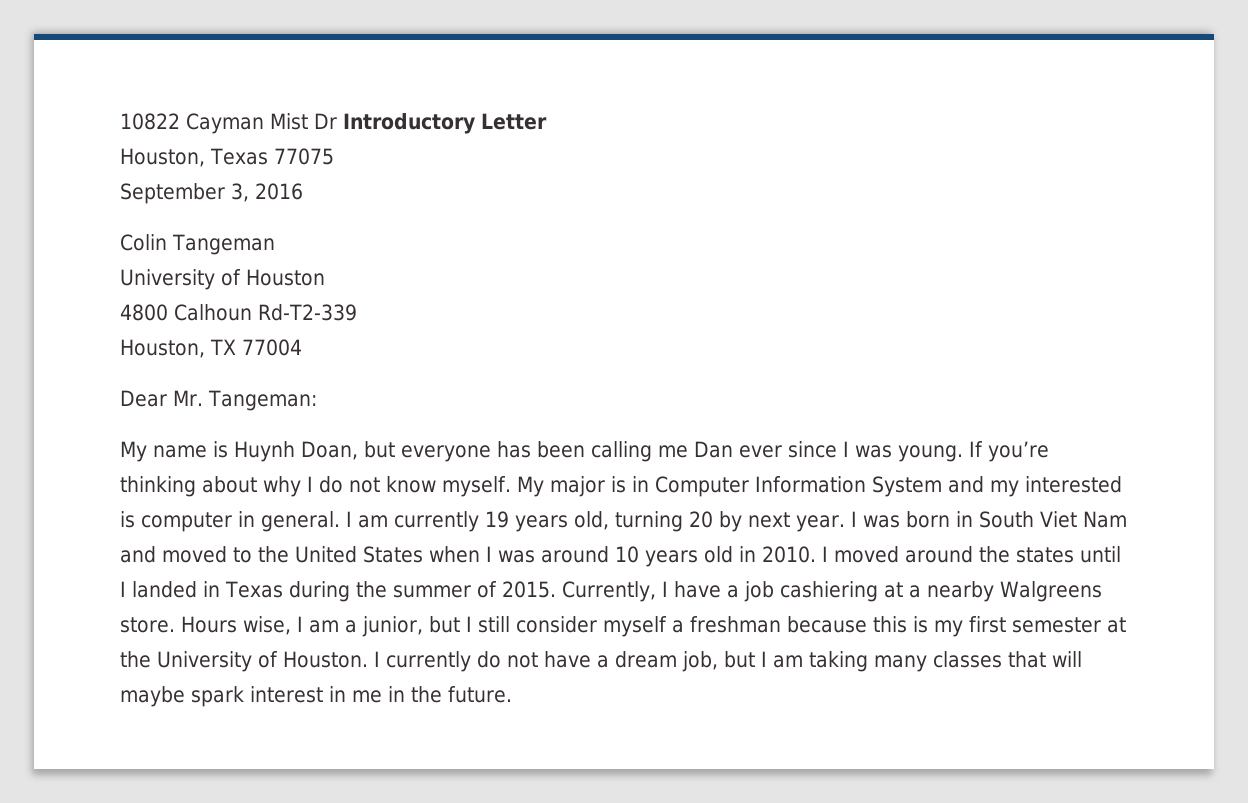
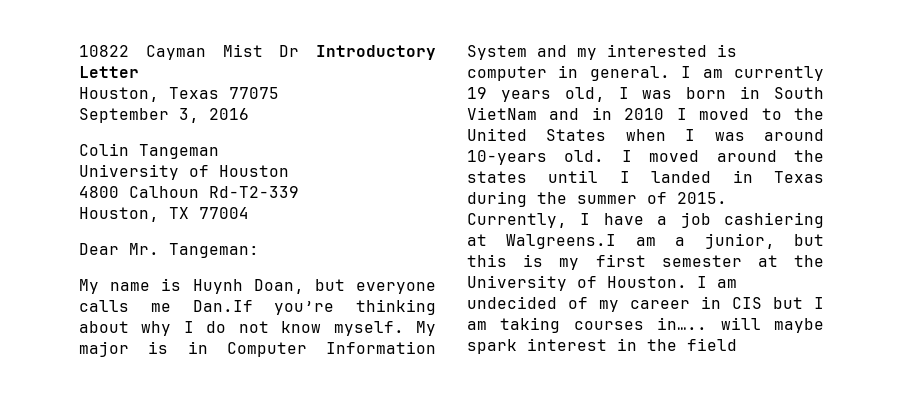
[497,441,983,462] has been calling me Dan ever since I was young. If -> [79,300,253,312] calls me Dan.If
[615,511,845,532] turning 20 by next year. -> (605, 94) none
[1039,511,1127,528] [120,546,156,563] Viet Nam and -> [467,107,687,120] VietNam and in 2010 I
[615,546,816,567] 10 years old in 2010. -> [467,150,605,165] 10-years old.
[908,581,1102,602] [120,616,867,637] a nearby Walgreens store. Hours wise, I am a junior, but I still consider myself a freshman because -> [506,233,824,249] Walgreens.I am a junior, but
[386,651,718,672] currently do not have a dream job, -> [717,279,737,288] [467,296,762,312] am undecided of my career in CIS
[874,651,1046,672] many classes that -> [573,317,708,330] courses in…..
[352,686,512,703] me in the future. -> [647,338,737,351] the field

